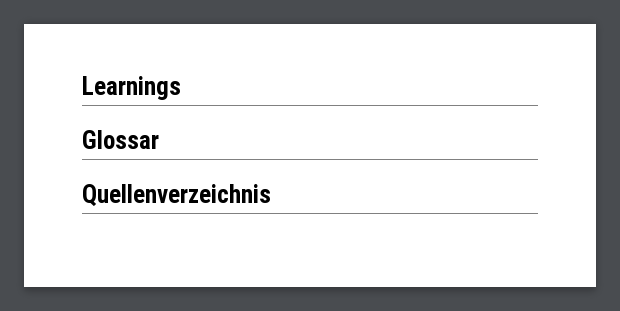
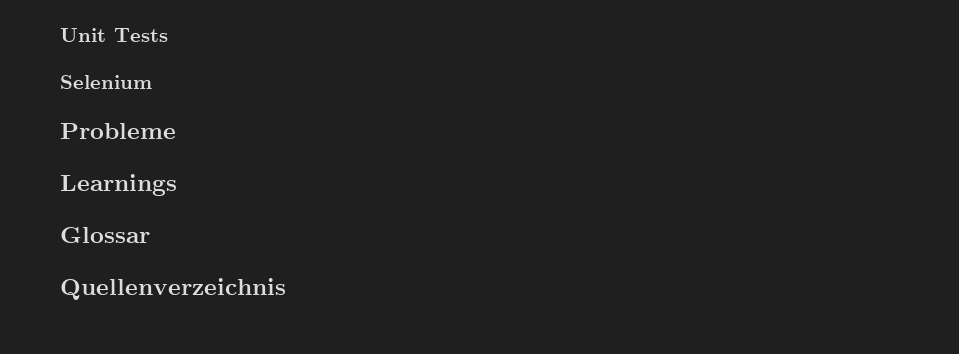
(82, 88) none -> [60,28,168,42] [60,75,152,89] [60,123,176,139] Unit Tests // Selenium // Probleme //

